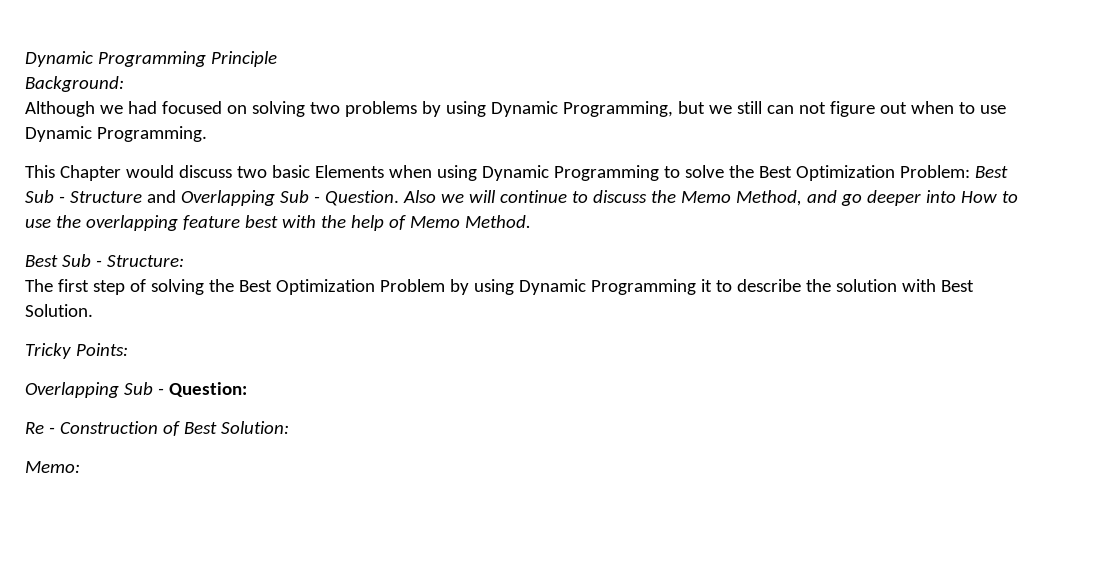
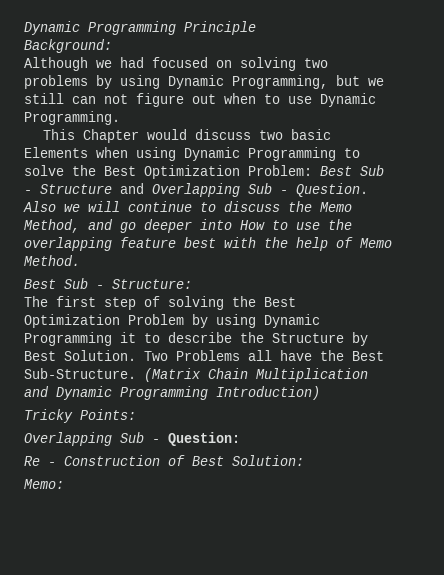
[835,279,936,292] solution with -> [272,332,368,346] Structure by
(93, 310) none -> [144,350,384,361] [24,368,368,382] [24,386,320,400] Two Problems all have the Best Sub-Structure. (Matrix Chain Multiplication and Dynamic Programming Introduction)

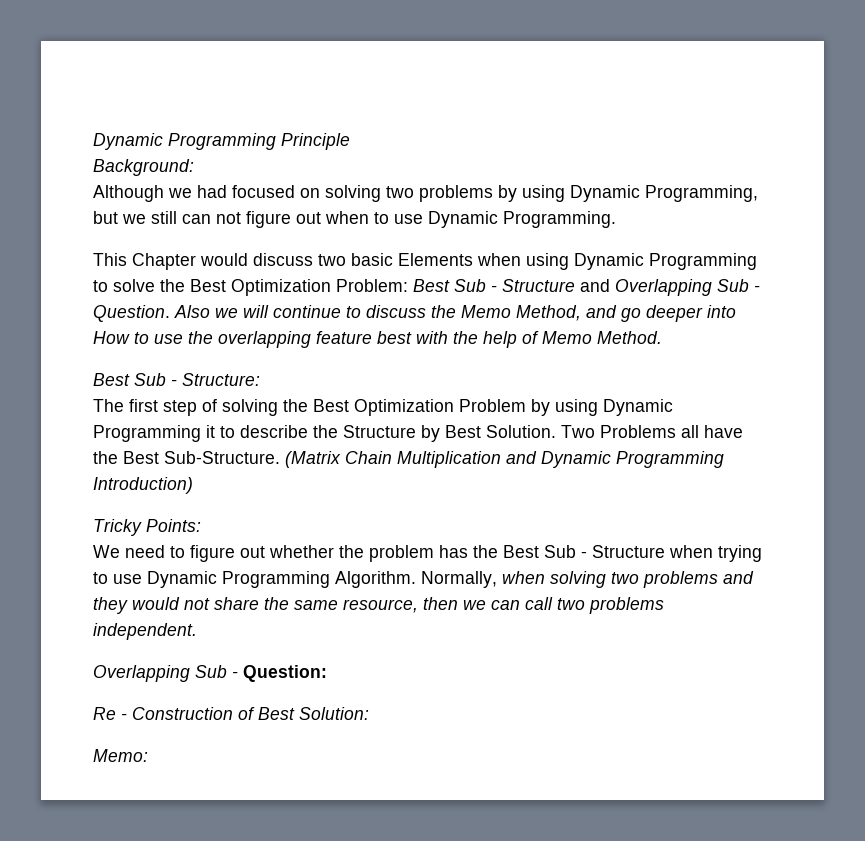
(136, 414) none -> [93,545,762,562] [93,571,754,588] [93,597,664,614] [93,623,197,640] // We need to figure out whether the problem has the Best Sub - Structure when trying to use Dynamic Programming Algorithm. Normally, when solving two problems and they would not share the same resource, then we can call two problems independent.

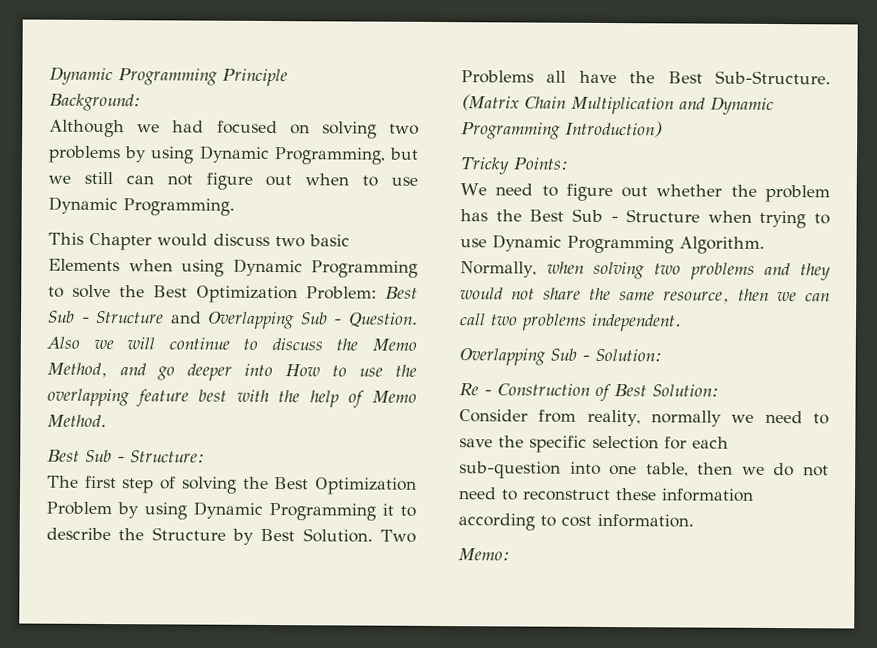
[243,665,327,682] Question: -> [595,348,662,362] Solution:
(369, 713) none -> [459,409,829,427] [459,435,729,453] [459,461,829,479] [458,487,754,502] [458,513,694,531] // Consider from reality, normally we need to save the specific selection for each sub-question into one table, then we do not need to reconstruct these information according to cost information.

